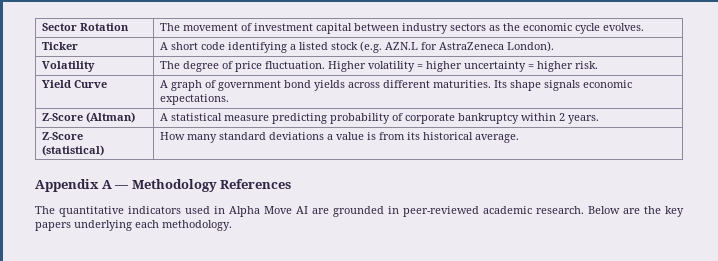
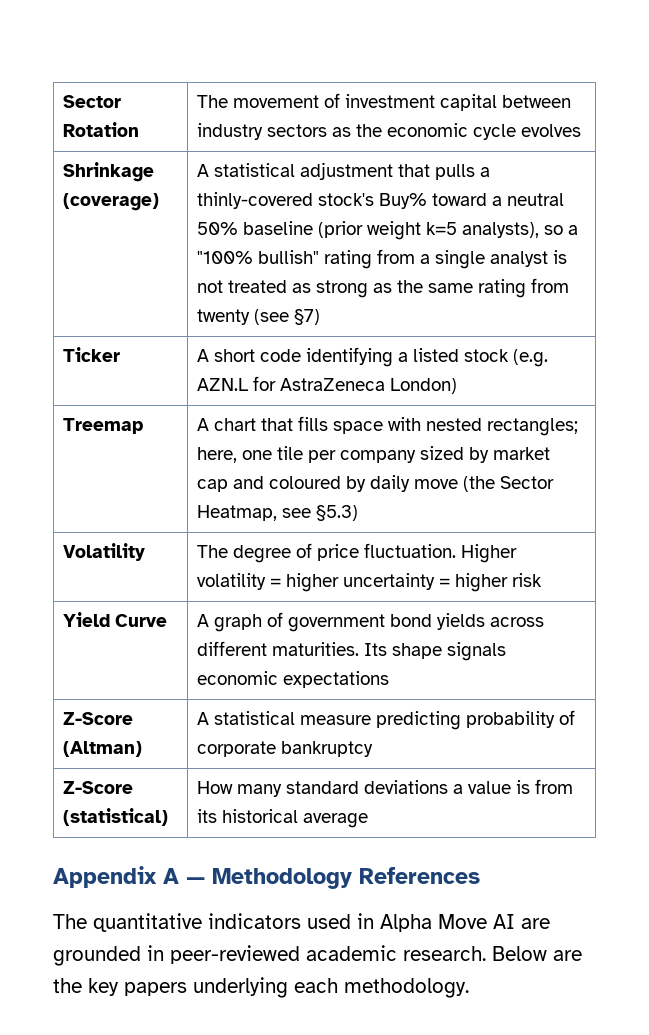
[603,23,645,31] evolves. -> [521,124,582,137] [63,162,155,182] [63,193,160,211] [197,162,491,180] [197,192,565,209] [197,221,579,240] [197,249,568,269] [197,278,570,298] [197,309,321,325] evolves // Shrinkage (coverage) | A statistical adjustment that pulls a thinly-covered stock's Buy% toward a neutral 50% baseline (prior weight k=5 analysts), so a "100% bullish" rating from a single analyst is not treated as strong as the same rating from twenty (see §7)
[507,41,555,52] London). -> [390,378,458,394] [63,418,144,434] [197,416,579,436] [197,446,551,463] [197,475,555,492] [197,505,359,521] London) // Treemap | A chart that fills space with nested rectangles; here, one tile per company sized by market cap and coloured by daily move (the Sector Heatmap, see §5.3)
[575,61,599,69] risk. -> [512,573,543,587] risk
[160,94,230,105] expectations. -> [283,671,390,688] expectations
[521,113,600,124] within 2 years. -> (374, 749) none
[475,134,520,143] average. -> [303,813,369,828] average

